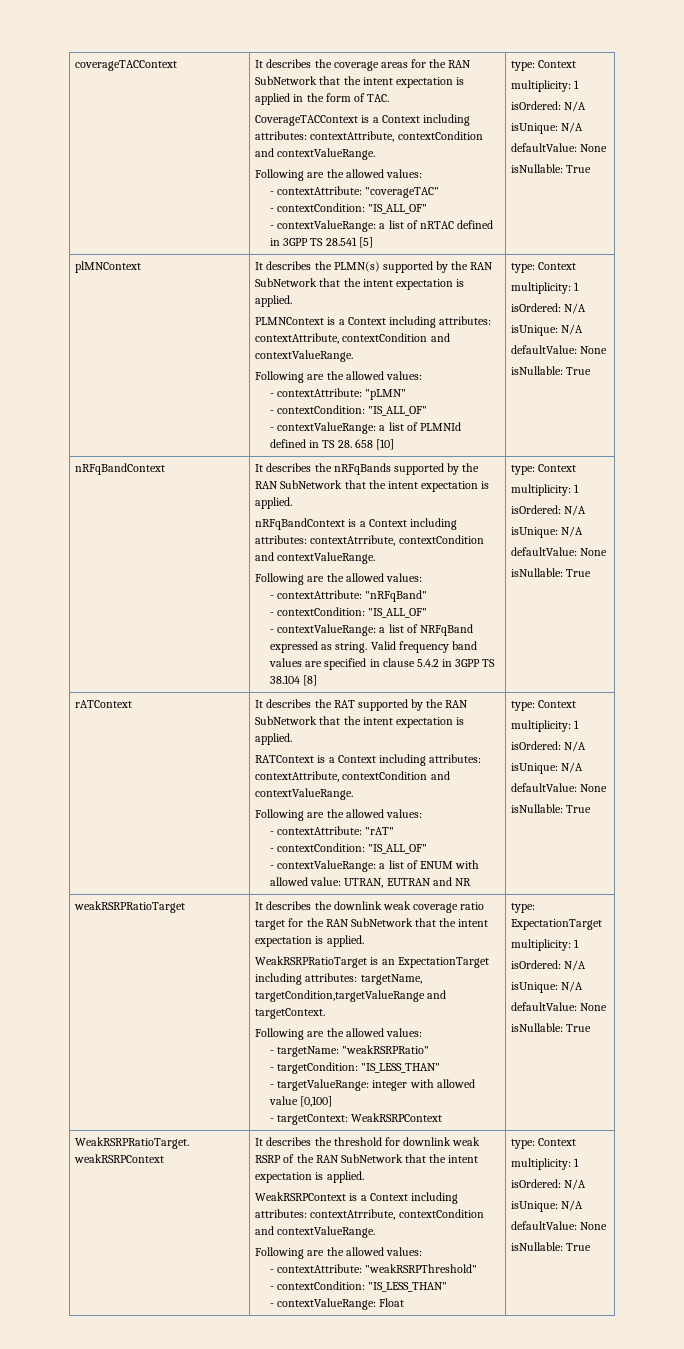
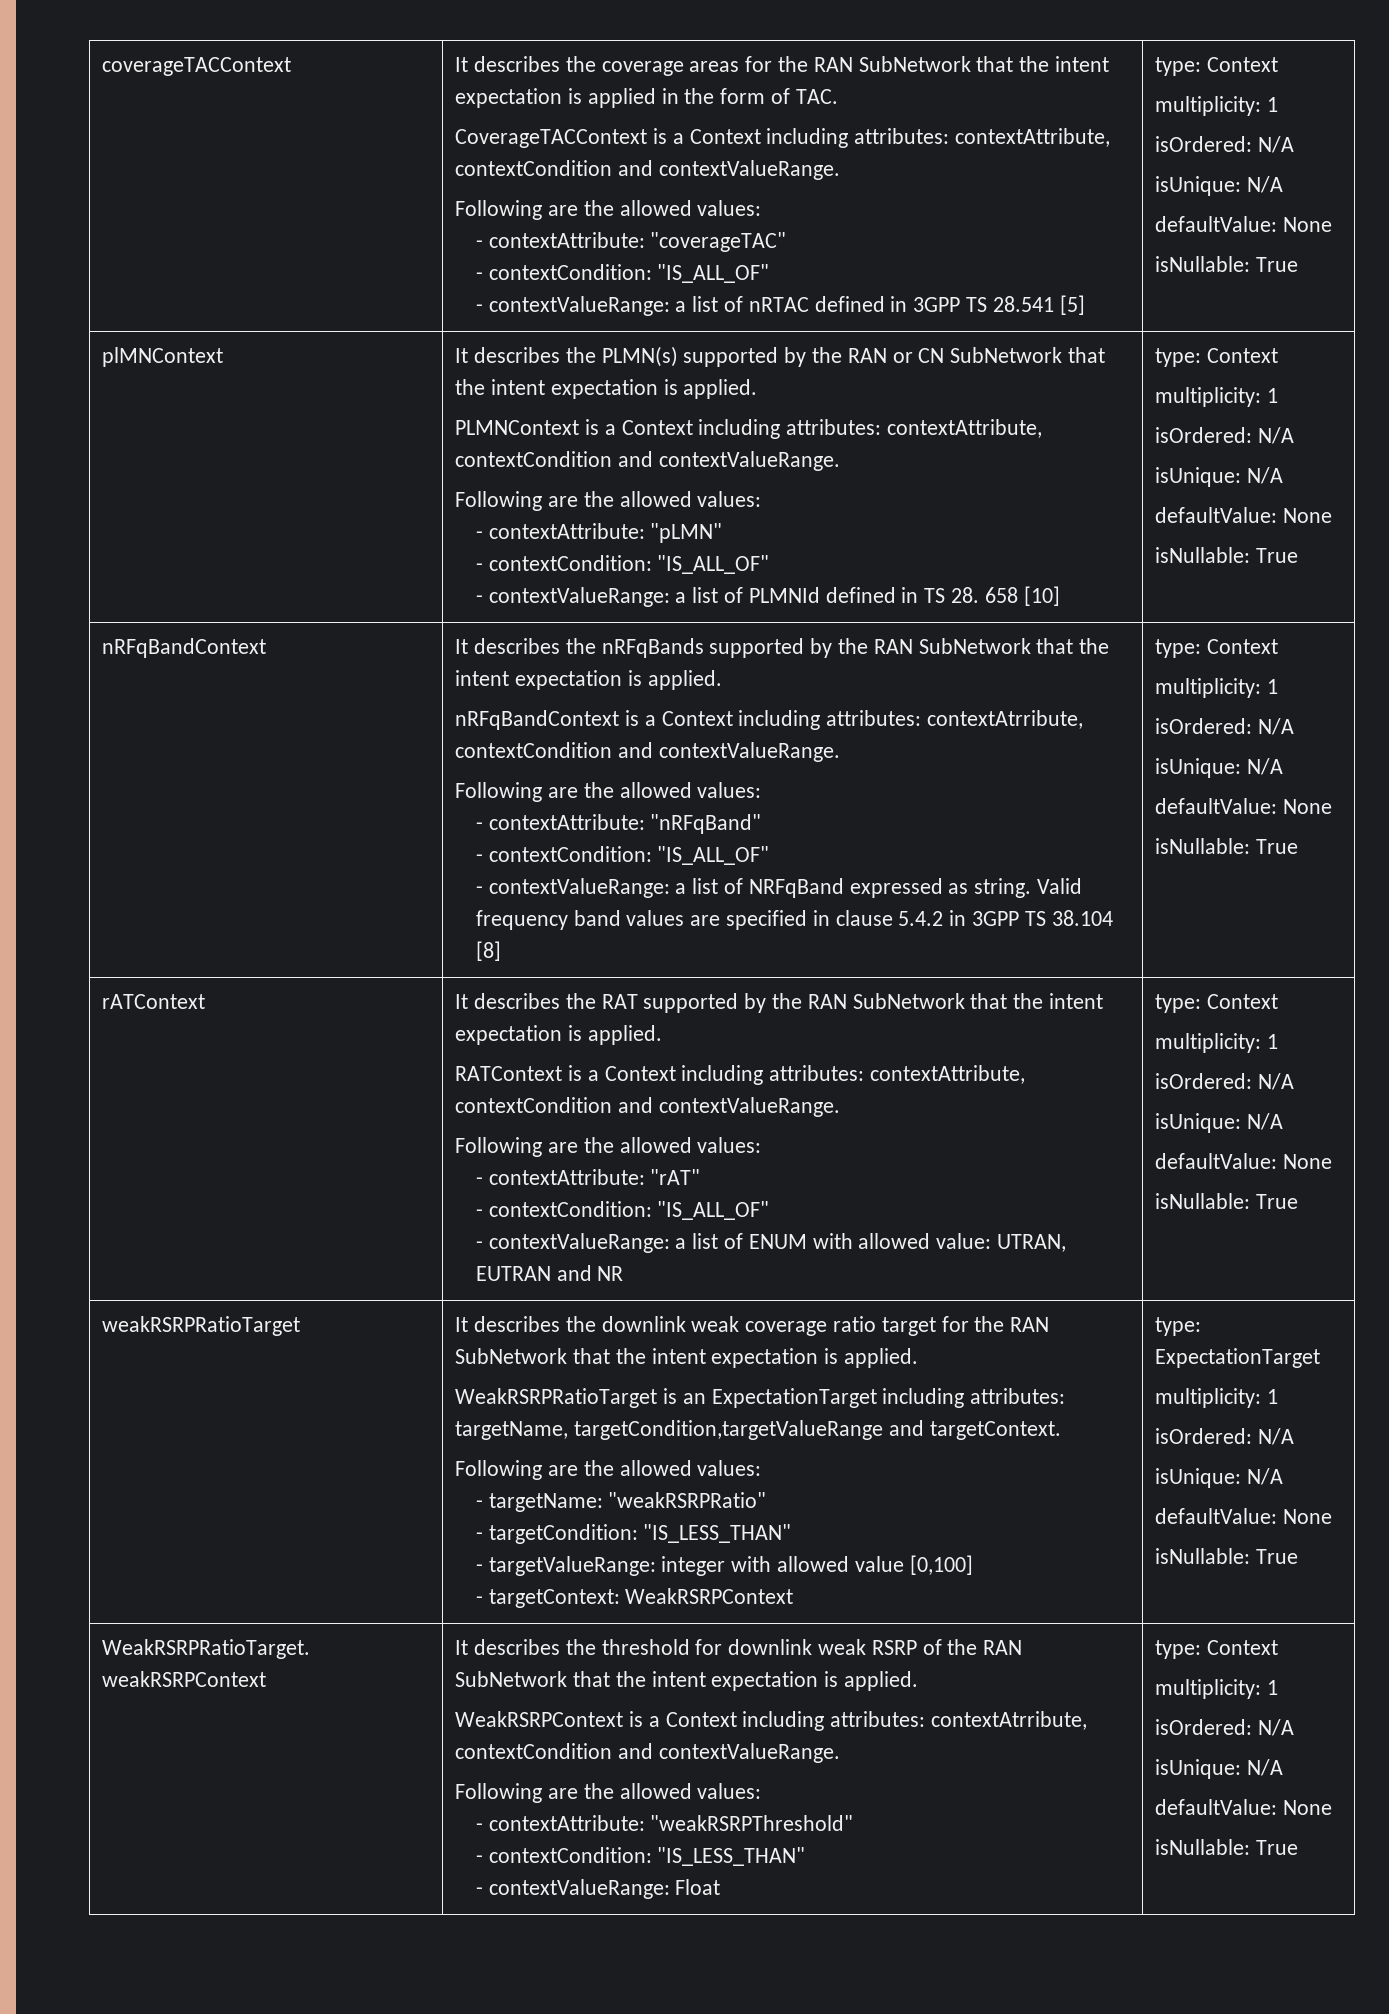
(494, 266) none -> [892,348,945,363] or CN

